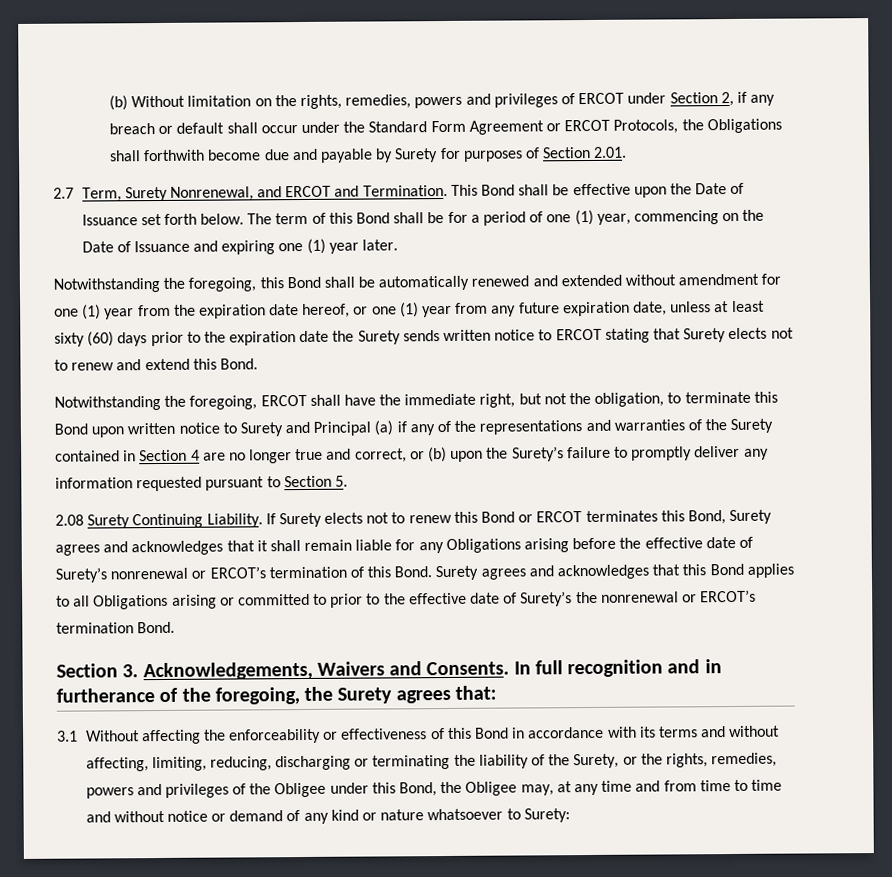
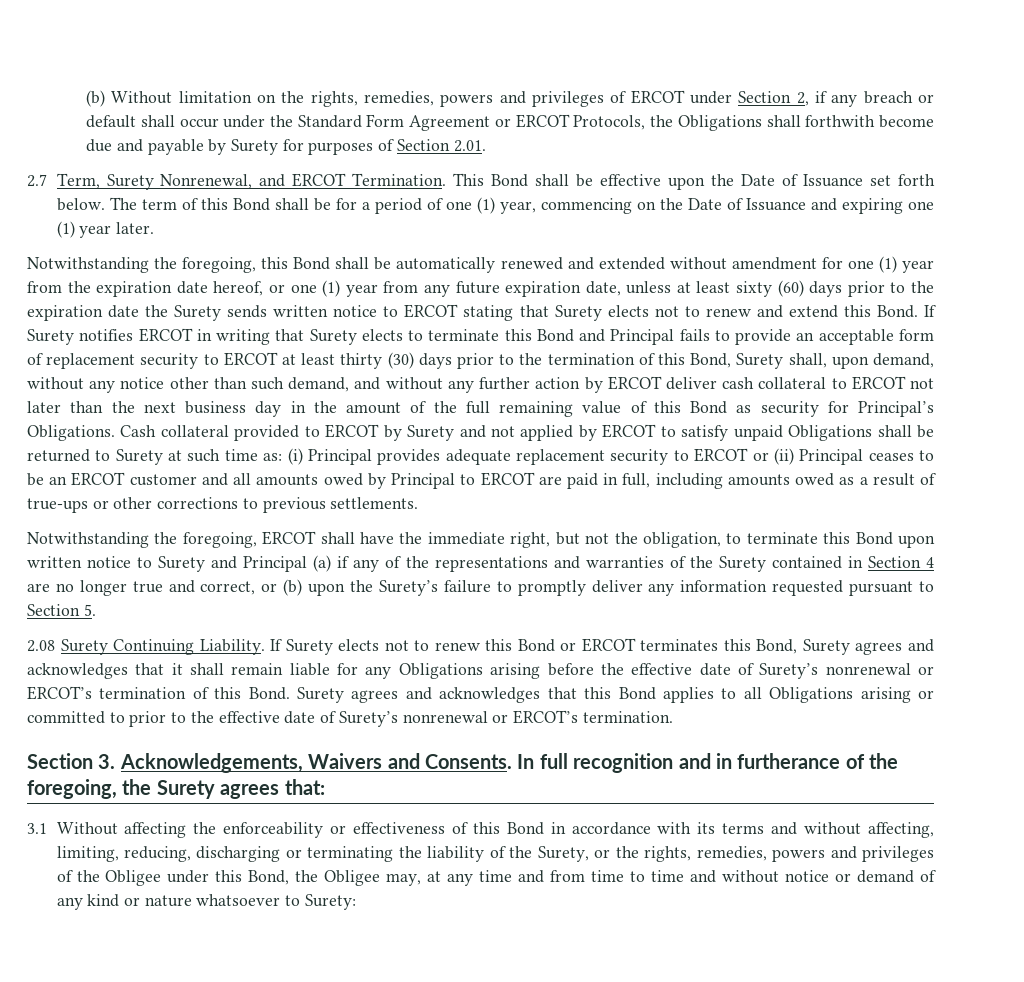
[334,185,360,197] and -> (347, 180) none
(258, 364) none -> [923,305,936,317] [27,328,935,345] [27,352,935,369] [27,376,935,393] [27,401,934,417] [27,424,935,441] [27,448,934,465] [27,472,937,489] [27,497,419,513] If Surety notifies ERCOT in writing that Surety elects to terminate this Bond and Principal fails to provide an acceptable form of replacement security to ERCOT at least thirty (30) days prior to the termination of this Bond, Surety shall, upon demand, without any notice other than such demand, and without any further action by ERCOT deliver cash collateral to ERCOT not later than the next business day in the amount of the full remaining value of this Bond as security for Principal’s Obligations. Cash collateral provided to ERCOT by Surety and not applied by ERCOT to satisfy unpaid Obligations shall be returned to Surety at such time as: (i) Principal provides adequate replacement security to ERCOT or (ii) Principal ceases to be an ERCOT customer and all amounts owed by Principal to ERCOT are paid in full, including amounts owed as a result of true-ups or other corrections to previous settlements.
[575,589,757,604] [56,621,176,634] the nonrenewal or ERCOT’s termination Bond. -> [402,710,673,724] nonrenewal or ERCOT’s termination.

